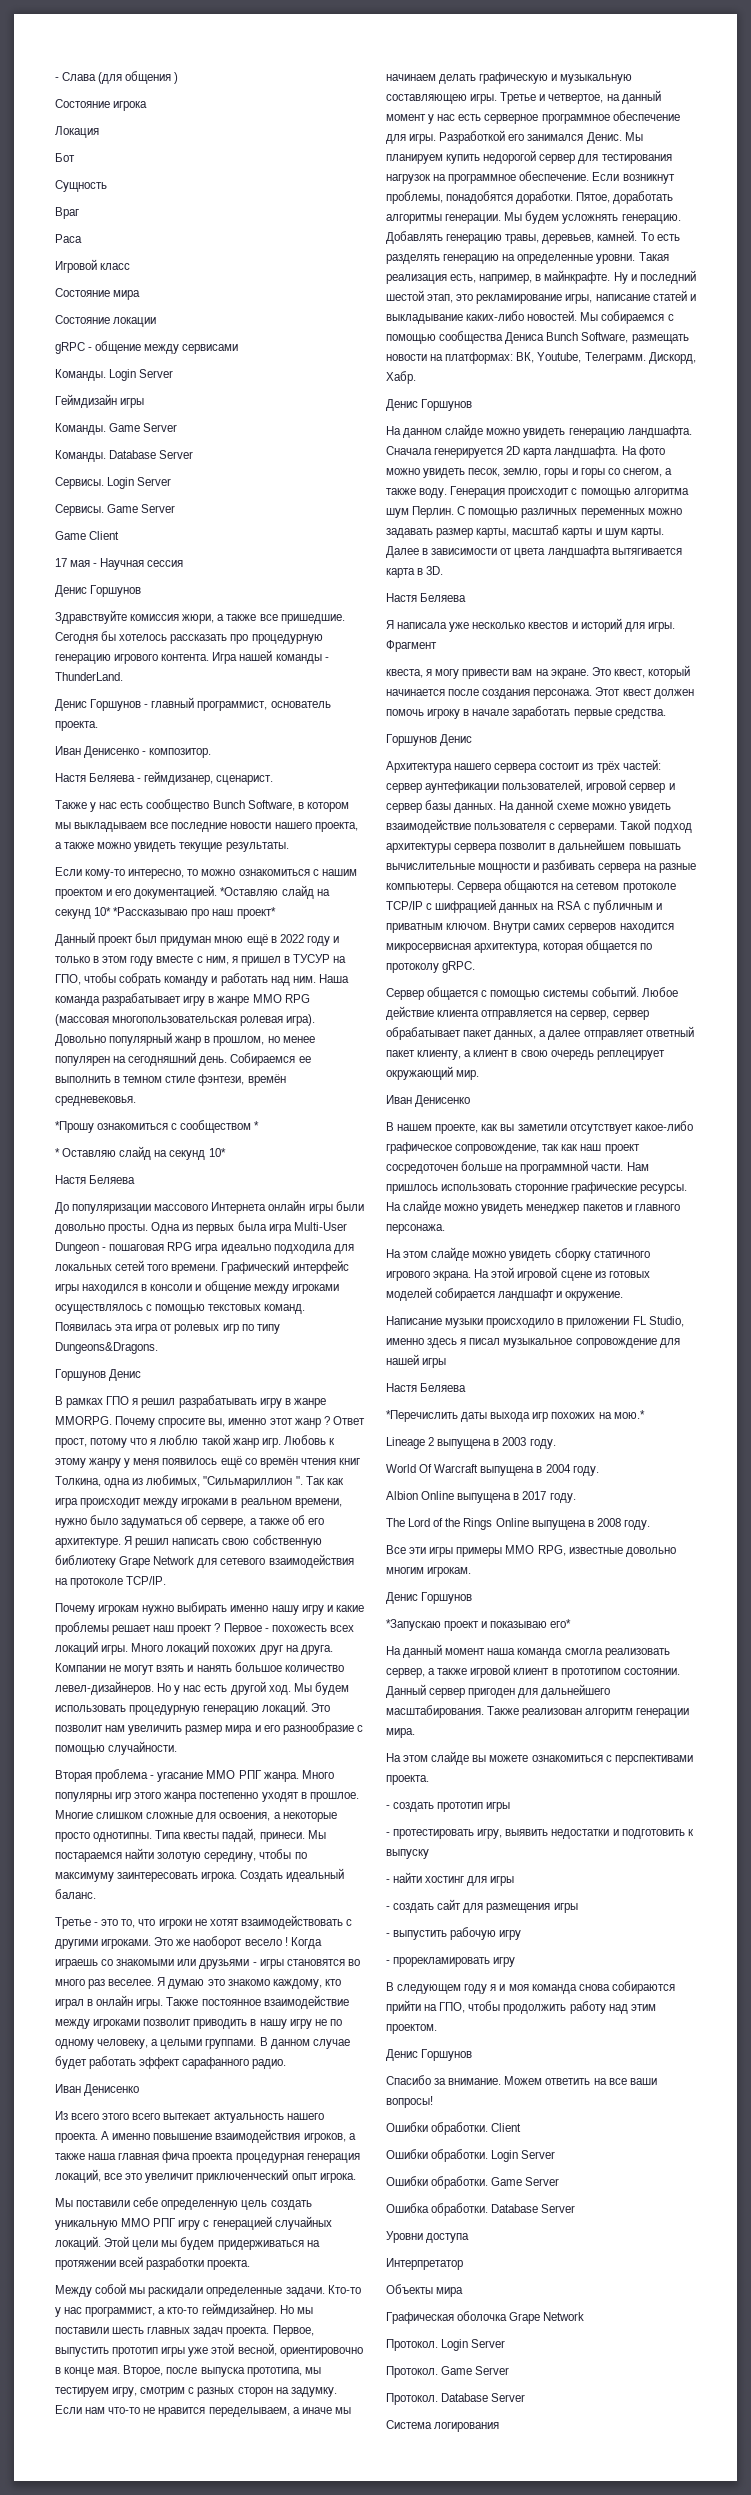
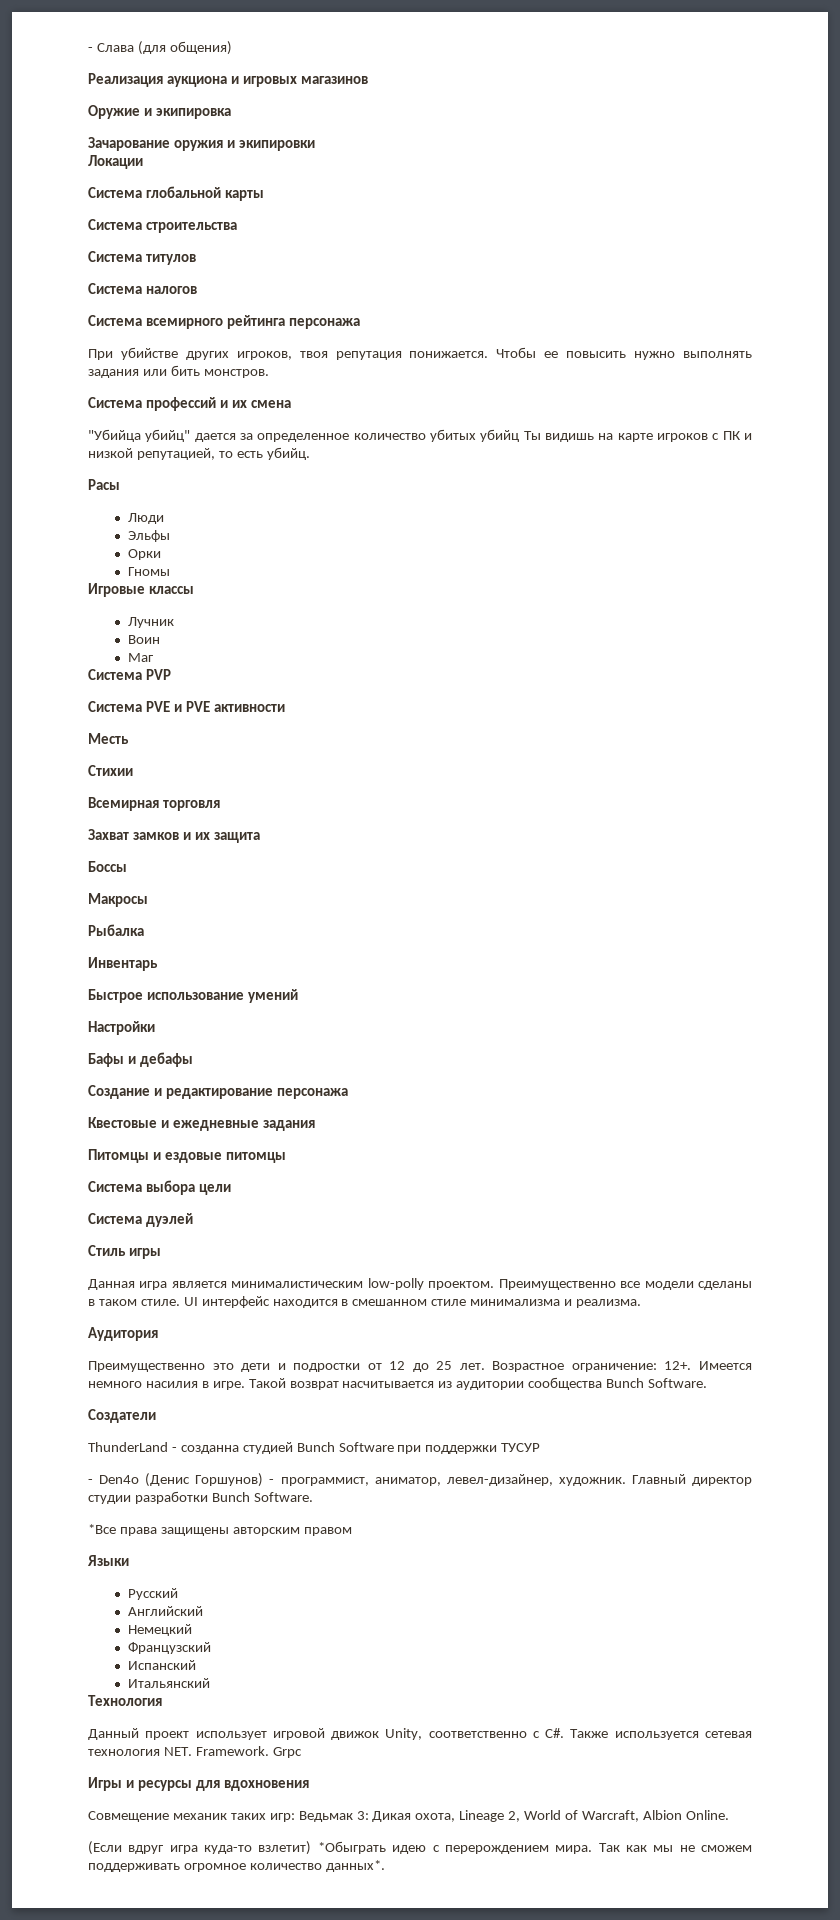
[125,71,179,84] [55,99,148,111] [55,126,99,138] [55,153,75,162] [55,180,107,192] [55,207,79,219] [55,234,82,243] [55,259,131,273] [55,288,141,300] [55,315,157,327] [55,341,239,354] [55,369,174,381] [55,394,145,408] [55,423,178,435] [55,450,194,462] [55,477,172,489] [55,504,176,516] [55,531,120,540] [55,558,184,570] [55,585,142,597] [55,610,345,624] [55,631,323,644] [55,650,329,664] [55,672,123,681] [55,697,331,711] [55,721,98,731] [55,746,212,758] [55,771,274,785] [55,799,349,812] [55,822,358,832] [55,842,289,852] [55,867,357,879] [55,885,330,899] [55,907,276,919] [55,932,339,946] [55,954,347,966] [55,973,349,986] [55,993,310,1006] [55,1014,316,1026] [55,1032,315,1046] [55,1052,311,1066] [55,1074,286,1086] [55,1096,136,1106] [55,1120,260,1133] [55,1146,226,1160] [55,1175,136,1184] [55,1200,364,1214] [55,1221,347,1234] [55,1242,354,1254] [55,1260,349,1274] [55,1281,339,1294] [55,1304,306,1314] [55,1322,280,1334] [55,1342,158,1354] [55,1369,142,1381] [55,1395,326,1408] [55,1416,365,1428] [55,1434,335,1448] [55,1456,360,1468] [55,1475,344,1488] [55,1498,342,1508] [55,1515,324,1528] [55,1535,322,1548] [55,1554,354,1568] [55,1576,167,1588] [55,1602,364,1615] [55,1622,354,1635] [55,1641,333,1655] [55,1662,344,1675] [55,1681,349,1695] [55,1701,331,1715] [55,1722,363,1735] [55,1741,178,1755] [55,1769,334,1782] [55,1792,359,1802] [55,1810,337,1822] [55,1828,326,1842] [55,1848,307,1862] [55,1868,345,1882] [55,1889,96,1899] [55,1915,352,1929] [55,1936,322,1949] [55,1959,360,1969] [55,1977,341,1989] [55,1995,349,2009] [55,2019,342,2029] [55,2037,350,2049] [55,2056,287,2069] [55,2084,140,2096] [55,2111,324,2123] [55,2129,356,2143] [55,2151,360,2163] [55,2169,356,2183] [55,2197,312,2210] [55,2216,332,2230] [55,2236,320,2250] [55,2256,251,2270] [55,2283,361,2297] [55,2303,313,2317] [55,2325,314,2337] [55,2343,363,2357] [55,2365,321,2377] [55,2387,337,2397] [55,2405,351,2417] [386,72,633,84] [386,90,661,104] [386,111,680,124] [386,130,643,144] [386,150,672,164] [386,171,675,184] [386,191,674,204] [386,211,681,224] [386,230,680,244] [386,252,669,264] [386,270,696,284] [386,290,696,304] [386,310,674,324] [386,331,689,344] [386,352,696,364] [386,371,416,384] [386,399,473,411] [386,424,692,438] [386,446,665,458] [386,468,672,478] [386,486,689,498] [386,506,682,518] [386,525,664,538] [386,546,682,558] [386,566,444,578] [386,593,467,602] [386,618,675,632] [386,640,437,652] [386,665,690,679] [386,687,694,699] [386,706,666,719] [386,734,473,746] [386,759,661,773] [386,779,675,793] [386,799,671,813] [386,819,692,833] [386,839,681,853] [386,860,696,873] [386,880,676,893] [386,899,662,913] [386,921,674,933] [386,940,653,953] [386,961,476,973] [386,986,678,1000] [386,1006,649,1020] [386,1026,694,1040] [386,1050,665,1060] [386,1066,480,1080] [386,1095,471,1107] [386,1121,693,1134] [386,1142,640,1154] [386,1160,649,1174] [386,1182,688,1194] [386,1200,680,1214] [386,1224,445,1234] [386,1247,650,1261] [386,1267,650,1281] [386,1287,624,1301] [386,1316,684,1328] [386,1338,680,1348] [386,1354,447,1368] [386,1383,467,1392] [386,1410,645,1422] [386,1437,556,1449] [386,1464,599,1476] [386,1491,576,1503] [386,1518,650,1530] [386,1545,676,1557] [386,1567,472,1577] [386,1592,473,1604] [386,1619,572,1631] [386,1644,670,1658] [386,1664,680,1678] [386,1684,611,1698] [386,1705,690,1718] [386,1728,415,1738] [386,1751,693,1765] [386,1775,429,1785] [386,1802,511,1812] [386,1829,694,1839] [386,1849,429,1859] [386,1872,515,1886] [386,1899,578,1913] [386,1927,522,1940] [386,1957,516,1967] [386,1981,675,1994] [386,2000,656,2014] [386,2024,437,2034] [386,2049,473,2061] [386,2075,657,2085] [386,2096,433,2108] [386,2122,522,2135] [386,2149,556,2162] [386,2176,560,2189] [386,2203,576,2216] [386,2231,470,2243] [386,2258,463,2270] [386,2284,464,2297] [386,2311,585,2324] [386,2339,506,2351] [386,2366,510,2378] [386,2393,526,2405] [386,2420,500,2432] общения ) // Состояние игрока // Локация // Бот // Сущность // Враг // Раса // Игровой класс // Состояние мира // Состояние локации // gRPC - общение между сервисами // Команды. Login Server // Геймдизайн игры // Команды. Game Server // Команды. Database Server // Сервисы. Login Server // Сервисы. Game Server // Game Client // 17 мая - Научная сессия // Денис Горшунов // Здравствуйте комиссия жюри, а также все пришедшие. Сегодня бы хотелось рассказать про процедурную генерацию игрового контента. Игра нашей команды - ThunderLand. // Денис Горшунов - главный программист, основатель проекта. // Иван Денисенко - композитор. // Настя Беляева - геймдизанер, сценарист. // Также у нас есть сообщество Bunch Software, в котором мы выкладываем все последние новости нашего проекта, а также можно увидеть текущие результаты. // Если кому-то интересно, то можно ознакомиться с нашим проектом и его документацией. *Оставляю слайд на секунд 10* *Рассказываю про наш проект* // Данный проект был придуман мною ещё в 2022 году и только в этом году вместе с ним, я пришел в ТУСУР на ГПО, чтобы собрать команду и работать над ним. Наша команда разрабатывает игру в жанре MMO RPG (массовая многопользовательская ролевая игра). Довольно популярный жанр в прошлом, но менее популярен на сегодняшний день. Собираемся ее выполнить в темном стиле фэнтези, времён средневековья. // *Прошу ознакомиться с сообществом * // * Оставляю слайд на секунд 10* // Настя Беляева // До популяризации массового Интернета онлайн игры были довольно просты. Одна из первых была игра Multi-User Dungeon - пошаговая RPG игра идеально подходила для локальных сетей того времени. Графический интерфейс игры находился в консоли и общение между игроками осуществлялось с помощью текстовых команд. Появилась эта игра от ролевых игр по типу Dungeons&Dragons. // Горшунов Денис // В рамках ГПО я решил разрабатывать игру в жанре MMORPG. Почему спросите вы, именно этот жанр ? Ответ прост, потому что я люблю такой жанр игр. Любовь к этому жанру у меня появилось ещё со времён чтения книг Толкина, одна из любимых, "Сильмариллион ". Так как игра происходит между игроками в реальном времени, нужно было задуматься об сервере, а также об его архитектуре. Я решил написать свою собственную библиотеку Grape Network для сетевого взаимодействия на протоколе TCP/IP. // Почему игрокам нужно выбирать именно нашу игру и какие проблемы решает наш проект ? Первое - похожесть всех локаций игры. Много локаций похожих друг на друга. Компании не могут взять и нанять большое количество левел-дизайнеров. Но у нас есть другой ход. Мы будем использовать процедурную генерацию локаций. Это позволит нам увеличить размер мира и его разнообразие с помощью случайности. // Вторая проблема - угасание ММО РПГ жанра. Много популярны игр этого жанра постепенно уходят в прошлое. Многие слишком сложные для освоения, а некоторые просто однотипны. Типа квесты падай, принеси. Мы постараемся найти золотую середину, чтобы по максимуму заинтересовать игрока. Создать идеальный баланс. // Третье - это то, что игроки не хотят взаимодействовать с другими игроками. Это же наоборот весело ! Когда играешь со знакомыми или друзьями - игры становятся во много раз веселее. Я думаю это знакомо каждому, кто играл в онлайн игры. Также постоянное взаимодействие между игроками позволит приводить в нашу игру не по одному человеку, а целыми группами. В данном случае будет работать эффект сарафанного радио. // Иван Денисенко // Из всего этого всего вытекает актуальность нашего проекта. А именно повышение взаимодействия игроков, а также наша главная фича проекта процедурная генерация локаций, все это увеличит приключенческий опыт игрока. // Мы поставили себе определенную цель создать уникальную ММО РПГ игру с генерацией случайных локаций. Этой цели мы будем придерживаться на протяжении всей разработки проекта. // Между собой мы раскидали определенные задачи. Кто-то у нас программист, а кто-то геймдизайнер. Но мы поставили шесть главных задач проекта. Первое, выпустить прототип игры уже этой весной, ориентировочно в конце мая. Второе, после выпуска прототипа, мы тестируем игру, смотрим с разных сторон на задумку. Если нам что-то не нравится переделываем, а иначе мы начинаем делать графическую и музыкальную составляющею игры. Третье и четвертое, на данный момент у нас есть серверное программное обеспечение для игры. Разработкой его занимался Денис. Мы планируем купить недорогой сервер для тестирования нагрузок на программное обеспечение. Если возникнут проблемы, понадобятся доработки. Пятое, доработать алгоритмы генерации. Мы будем усложнять генерацию. Добавлять генерацию травы, деревьев, камней. То есть разделять генерацию на определенные уровни. Такая реализация есть, например, в майнкрафте. Ну и последний шестой этап, это рекламирование игры, написание статей и выкладывание каких-либо новостей. Мы собираемся с помощью сообщества Дениса Bunch Software, размещать новости на платформах: ВК, Youtube, Телеграмм. Дискорд, Хабр. // Денис Горшунов // На данном слайде можно увидеть генерацию ландшафта. Сначала генерируется 2D карта ландшафта. На фото можно увидеть песок, землю, горы и горы со снегом, а также воду. Генерация происходит с помощью алгоритма шум Перлин. С помощью различных переменных можно задавать размер карты, масштаб карты и шум карты. Далее в зависимости от цвета ландшафта вытягивается карта в 3D. // Настя Беляева // Я написала уже несколько квестов и историй для игры. Фрагмент // квеста, я могу привести вам на экране. Это квест, который начинается после создания персонажа. Этот квест должен помочь игроку в начале заработать первые средства. // Горшунов Денис // Архитектура нашего сервера состоит из трёх частей: сервер аунтефикации пользователей, игровой сервер и сервер базы данных. На данной схеме можно увидеть взаимодействие пользователя с серверами. Такой подход архитектуры сервера позволит в дальнейшем повышать вычислительные мощности и разбивать сервера на разные компьютеры. Сервера общаются на сетевом протоколе TCP/IP с шифрацией данных на RSA с публичным и приватным ключом. Внутри самих серверов находится микросервисная архитектура, которая общается по протоколу gRPC. // Сервер общается с помощью системы событий. Любое действие клиента отправляется на сервер, сервер обрабатывает пакет данных, а далее отправляет ответный пакет клиенту, а клиент в свою очередь реплецирует окружающий мир. // Иван Денисенко // В нашем проекте, как вы заметили отсутствует какое-либо графическое сопровождение, так как наш проект сосредоточен больше на программной части. Нам пришлось использовать сторонние графические ресурсы. На слайде можно увидеть менеджер пакетов и главного персонажа. // На этом слайде можно увидеть сборку статичного игрового экрана. На этой игровой сцене из готовых моделей собирается ландшафт и окружение. // Написание музыки происходило в приложении FL Studio, именно здесь я писал музыкальное сопровождение для нашей игры // Настя Беляева // *Перечислить даты выхода игр похожих на мою.* // Lineage 2 выпущена в 2003 году. // World Of Warcraft выпущена в 2004 году. // Albion Online выпущена в 2017 году. // The Lord of the Rings Online выпущена в 2008 году. // Все эти игры примеры MMO RPG, известные довольно многим игрокам. // Денис Горшунов // *Запускаю проект и показываю его* // На данный момент наша команда смогла реализовать сервер, а также игровой клиент в прототипом состоянии. Данный сервер пригоден для дальнейшего масштабирования. Также реализован алгоритм генерации мира. // На этом слайде вы можете ознакомиться с перспективами проекта. // - создать прототип игры // - протестировать игру, выявить недостатки и подготовить к выпуску // - найти хостинг для игры // - создать сайт для размещения игры // - выпустить рабочую игру // - прорекламировать игру // В следующем году я и моя команда снова собираются прийти на ГПО, чтобы продолжить работу над этим проектом. // Денис Горшунов // Спасибо за внимание. Можем ответить на все ваши вопросы! // Ошибки обработки. Client // Ошибки обработки. Login Server // Ошибки обработки. Game Server // Ошибка обработки. Database Server // Уровни доступа // Интерпретатор // Объекты мира // Графическая оболочка Grape Network // Протокол. Login Server // Протокол. Game Server // Протокол. Database Server // Система логирования -> [169,41,232,55] [88,73,368,87] [88,105,231,119] [88,137,315,151] [88,155,143,169] [88,186,264,201] [88,219,237,233] [88,251,196,265] [88,283,197,294] [88,315,360,329] [88,347,752,360] [88,365,269,378] [88,397,291,411] [88,429,753,442] [88,447,310,460] [88,479,120,490] [128,513,165,524] [128,530,171,542] [128,549,162,560] [128,567,171,576] [88,583,194,597] [128,617,175,628] [128,635,161,644] [128,653,155,662] [88,669,171,680] [88,701,285,712] [88,733,129,744] [88,765,133,776] [88,797,220,811] [88,829,260,843] [88,861,127,872] [88,893,148,907] [88,924,144,936] [88,957,158,971] [88,989,298,1003] [88,1021,155,1035] [88,1052,193,1067] [88,1085,348,1099] [88,1117,315,1131] [88,1149,286,1163] [88,1180,231,1195] [88,1213,193,1227] [88,1245,161,1259] [88,1278,753,1290] [88,1296,642,1308] [88,1327,158,1341] [88,1361,753,1372] [88,1377,708,1390] [88,1409,156,1423] [88,1442,541,1454] [88,1473,753,1487] [88,1491,313,1504] [88,1524,352,1536] [87,1555,129,1566] [128,1588,179,1600] [128,1606,204,1616] [128,1624,193,1636] [128,1642,212,1654] [128,1660,197,1670] [128,1678,211,1688] [88,1695,162,1706] [88,1728,752,1740] [88,1746,302,1758] [88,1777,309,1791] [88,1810,729,1822] [88,1841,753,1855] [88,1860,385,1872] общения) // Реализация аукциона и игровых магазинов // Оружие и экипировка // Зачарование оружия и экипировки // Локации // Система глобальной карты // Система строительства // Система титулов // Система налогов // Система всемирного рейтинга персонажа // При убийстве других игроков, твоя репутация понижается. Чтобы ее повысить нужно выполнять задания или бить монстров. // Система профессий и их смена // "Убийца убийц" дается за определенное количество убитых убийц Ты видишь на карте игроков с ПК и низкой репутацией, то есть убийц. // Расы // Люди // Эльфы // Орки // Гномы // Игровые классы // Лучник // Воин // Маг // Система PVP // Система PVE и PVE активности // Месть // Стихии // Всемирная торговля // Захват замков и их защита // Боссы // Макросы // Рыбалка // Инвентарь // Быстрое использование умений // Настройки // Бафы и дебафы // Создание и редактирование персонажа // Квестовые и ежедневные задания // Питомцы и ездовые питомцы // Система выбора цели // Система дуэлей // Стиль игры // Данная игра является минималистическим low-polly проектом. Преимущественно все модели сделаны в таком стиле. UI интерфейс находится в смешанном стиле минимализма и реализма. // Аудитория // Преимущественно это дети и подростки от 12 до 25 лет. Возрастное ограничение: 12+. Имеется немного насилия в игре. Такой возврат насчитывается из аудитории сообщества Bunch Software. // Создатели // ThunderLand - созданна студией Bunch Software при поддержки ТУСУР // - Den4o (Денис Горшунов) - программист, аниматор, левел-дизайнер, художник. Главный директор студии разработки Bunch Software. // *Все права защищены авторским правом // Языки // Русский // Английский // Немецкий // Французский // Испанский // Итальянский // Технология // Данный проект использует игровой движок Unity, соответственно с C#. Также используется сетевая технология NET. Framework. Grpc // Игры и ресурсы для вдохновения // Совмещение механик таких игр: Ведьмак 3: Дикая охота, Lineage 2, World of Warcraft, Albion Online. // (Если вдруг игра куда-то взлетит) *Обыграть идею с перерождением мира. Так как мы не сможем поддерживать огромное количество данных*.

